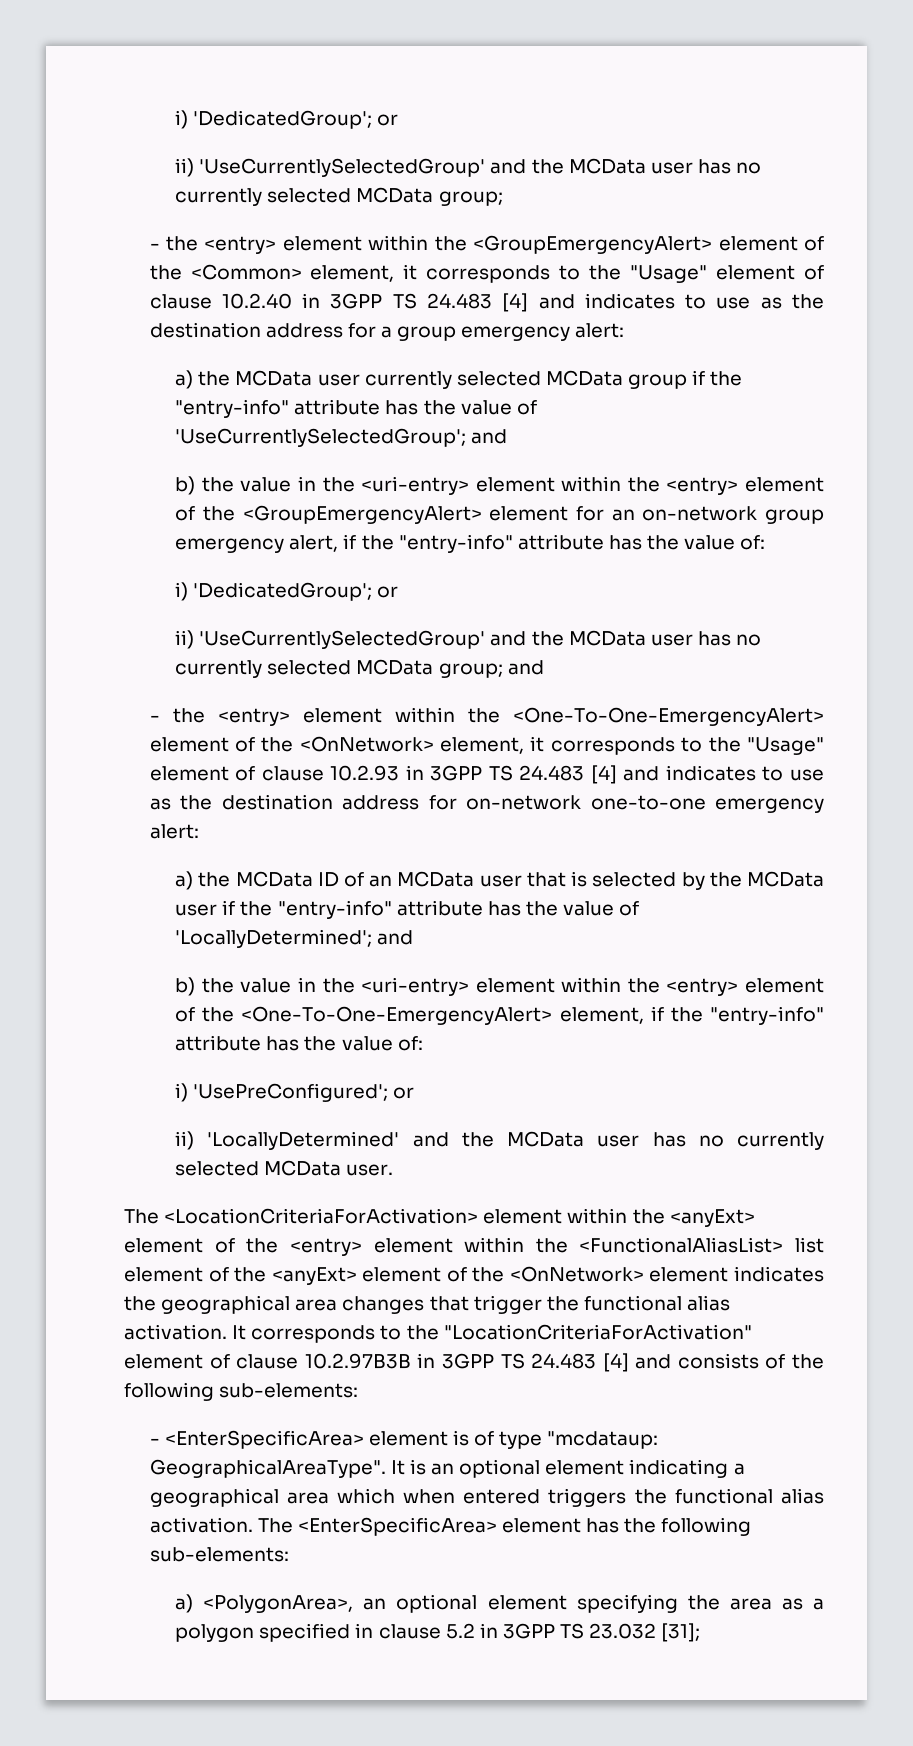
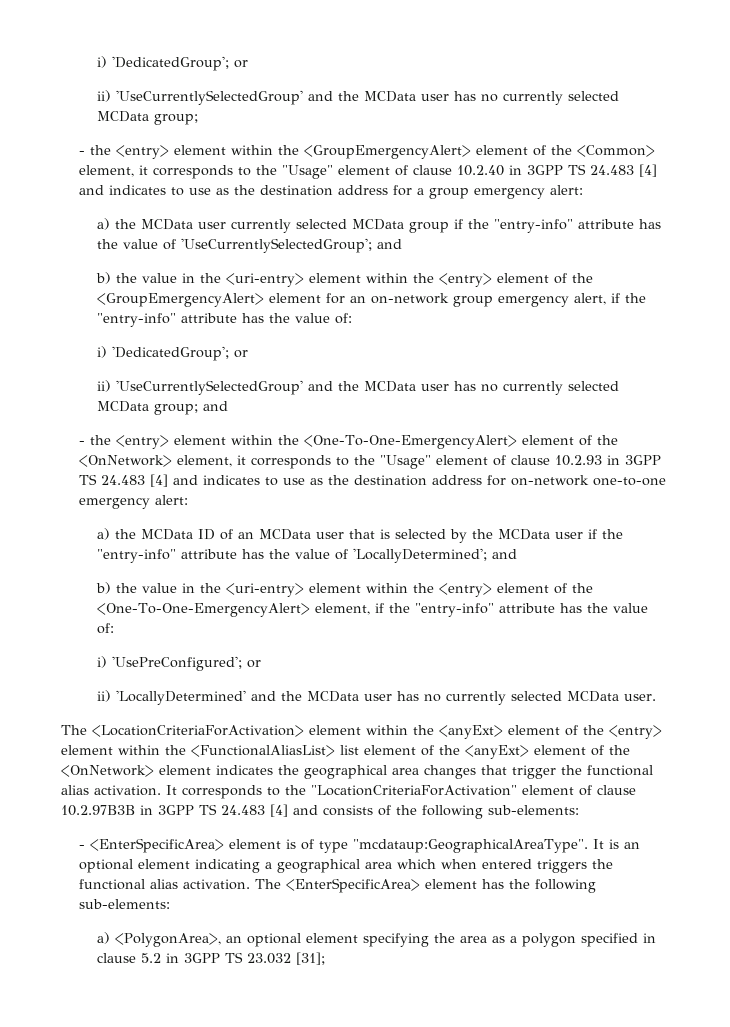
[547,1431,659,1449] [149,1459,386,1478] "mcdataup: GeographicalAreaType". -> [352,839,588,853] "mcdataup:GeographicalAreaType".

